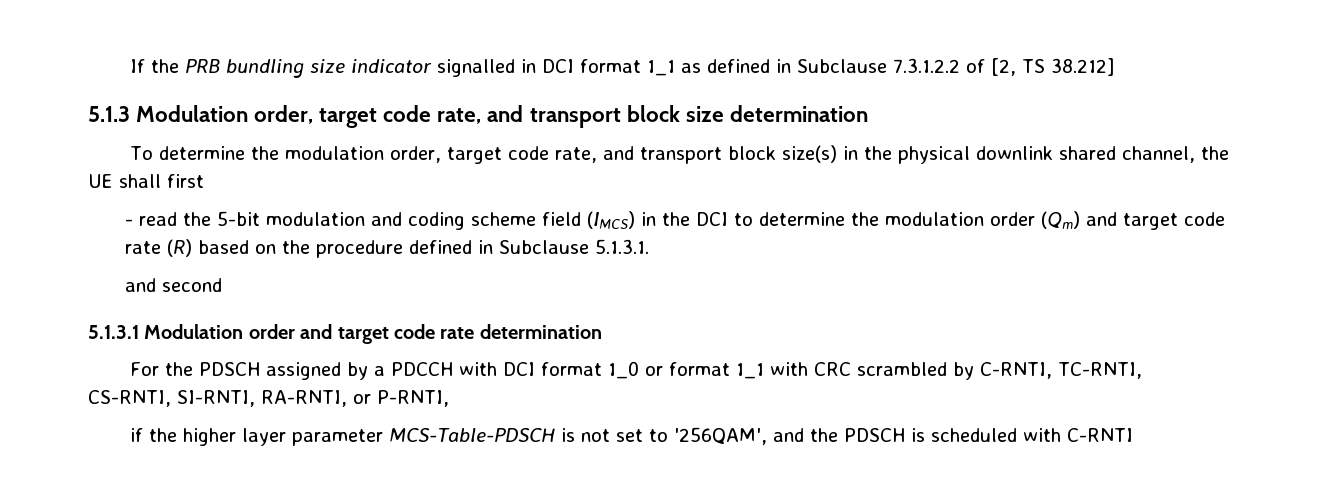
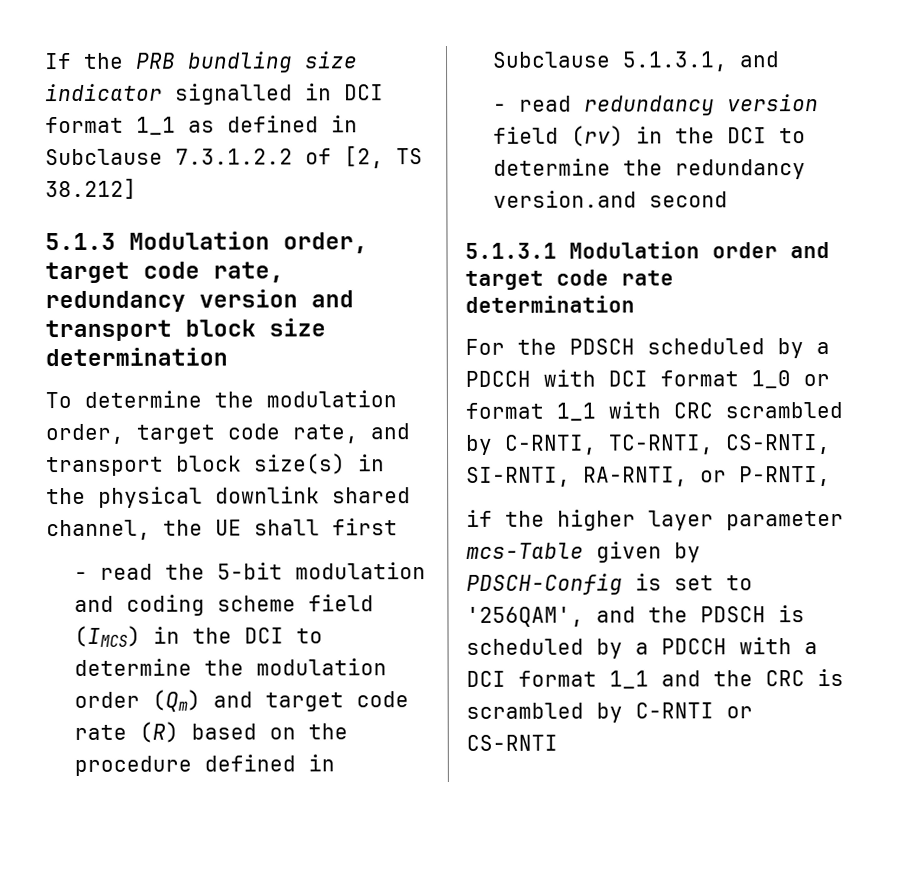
(482, 116) none -> [45,289,298,313] redundancy version
[595,239,650,254] [125,278,157,292] 5.1.3.1. // and -> [621,51,780,72] [492,94,819,116] [492,125,806,147] [492,158,806,180] [492,190,637,208] 5.1.3.1, and // - read redundancy version field (rv) in the DCI to determine the redundancy version.and
[265,362,341,380] assigned -> [647,338,765,355] scheduled
[388,428,610,442] MCS-Table-PDSCH is not -> [466,541,701,563] [466,573,662,595] mcs-Table given by PDSCH-Config is
[1022,428,1133,442] with C-RNTI -> [596,637,818,659] [466,668,844,689] [466,702,753,723] [466,734,558,751] by a PDCCH with a DCI format 1_1 and the CRC is scrambled by C-RNTI or CS-RNTI

